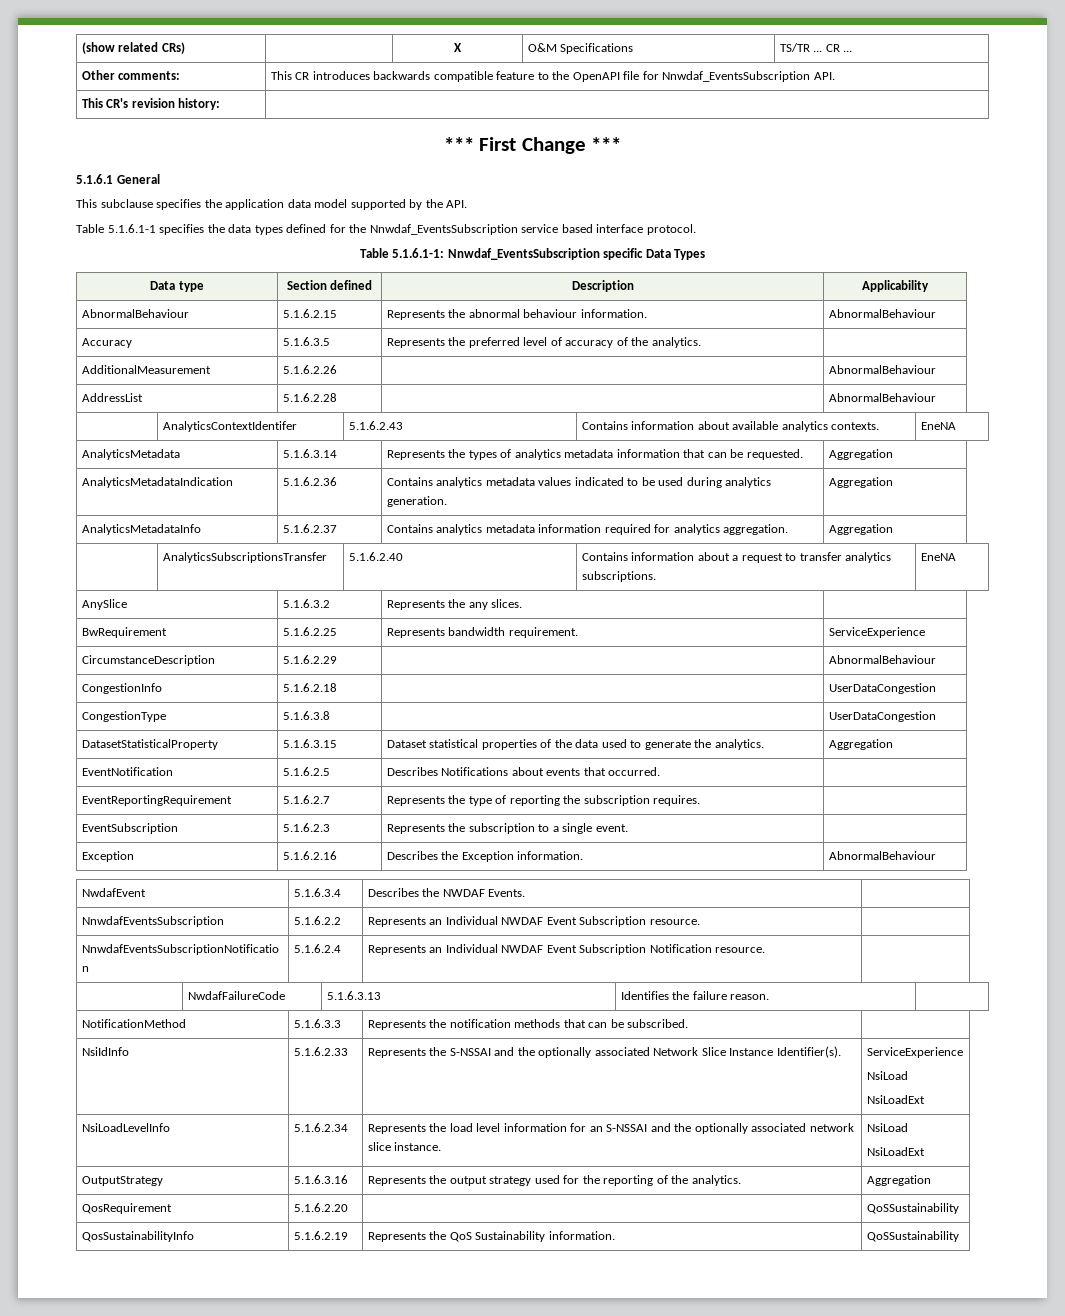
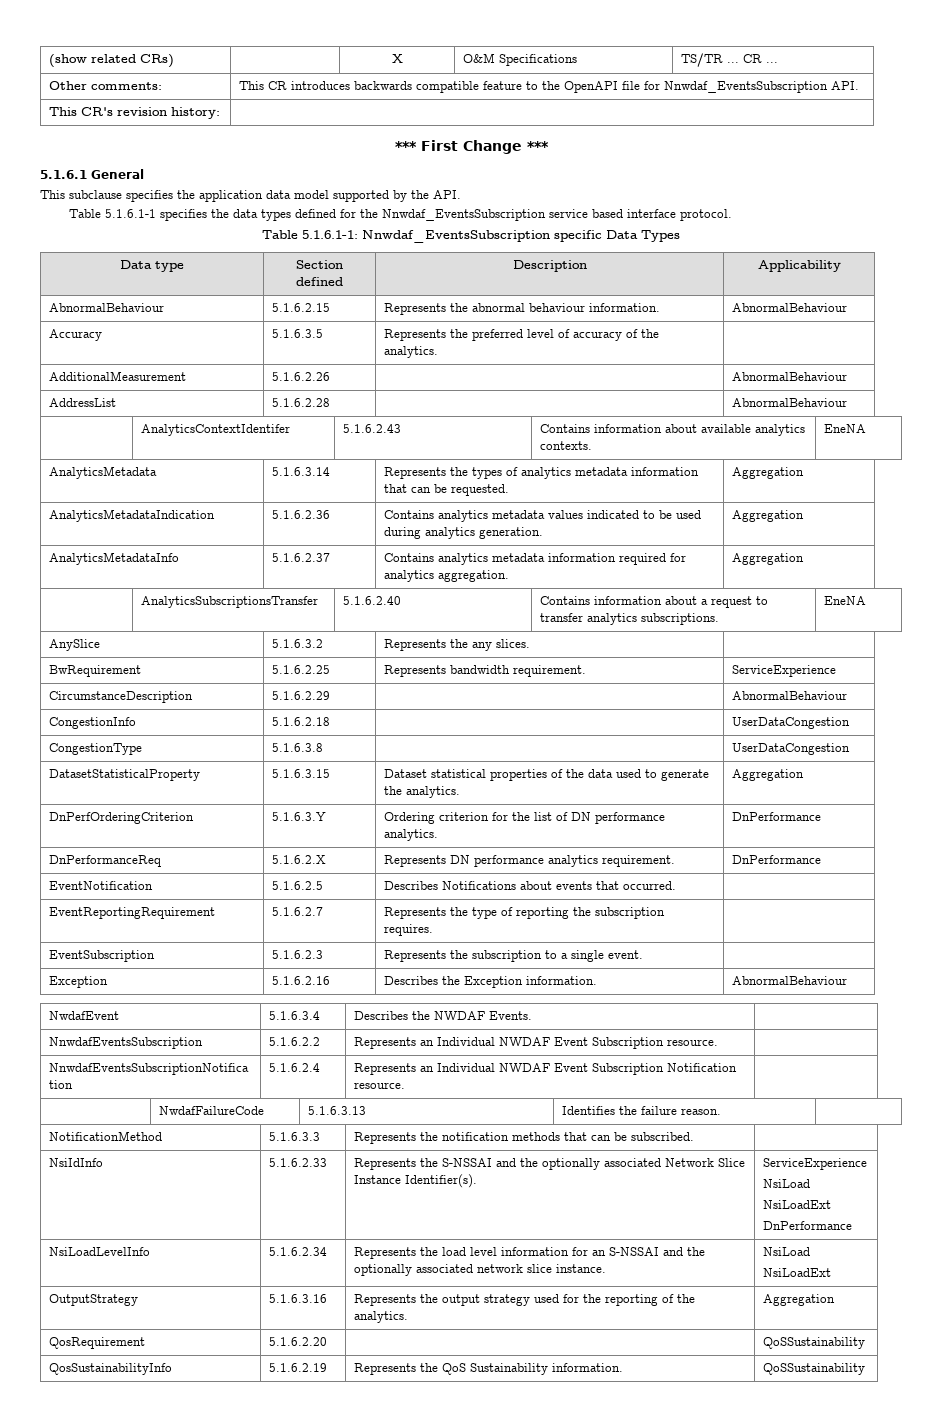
(893, 744) none -> [48,812,194,824] [271,812,326,821] [383,812,665,824] [383,829,438,841] [731,812,821,821] [48,855,161,867] [271,855,326,864] [383,855,675,867] [731,855,821,864] // DnPerfOrderingCriterion | 5.1.6.3.Y | Ordering criterion for the list of DN performance analytics. | DnPerformance // DnPerformanceReq | 5.1.6.2.X | Represents DN performance analytics requirement. | DnPerformance
(925, 1099) none -> [762,1221,852,1230] // DnPerformance

